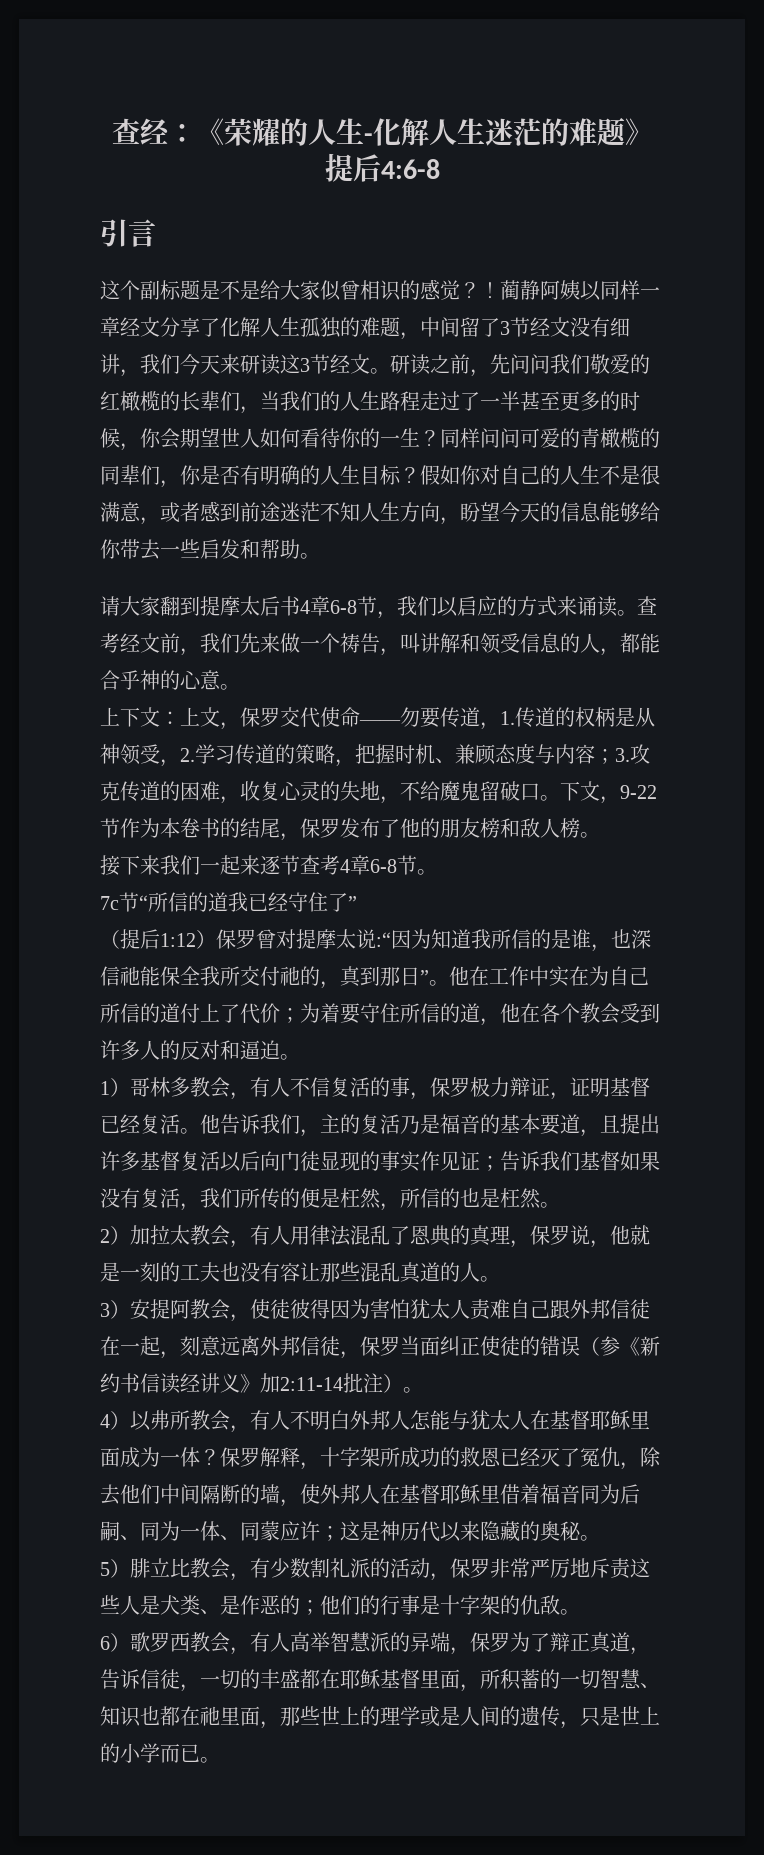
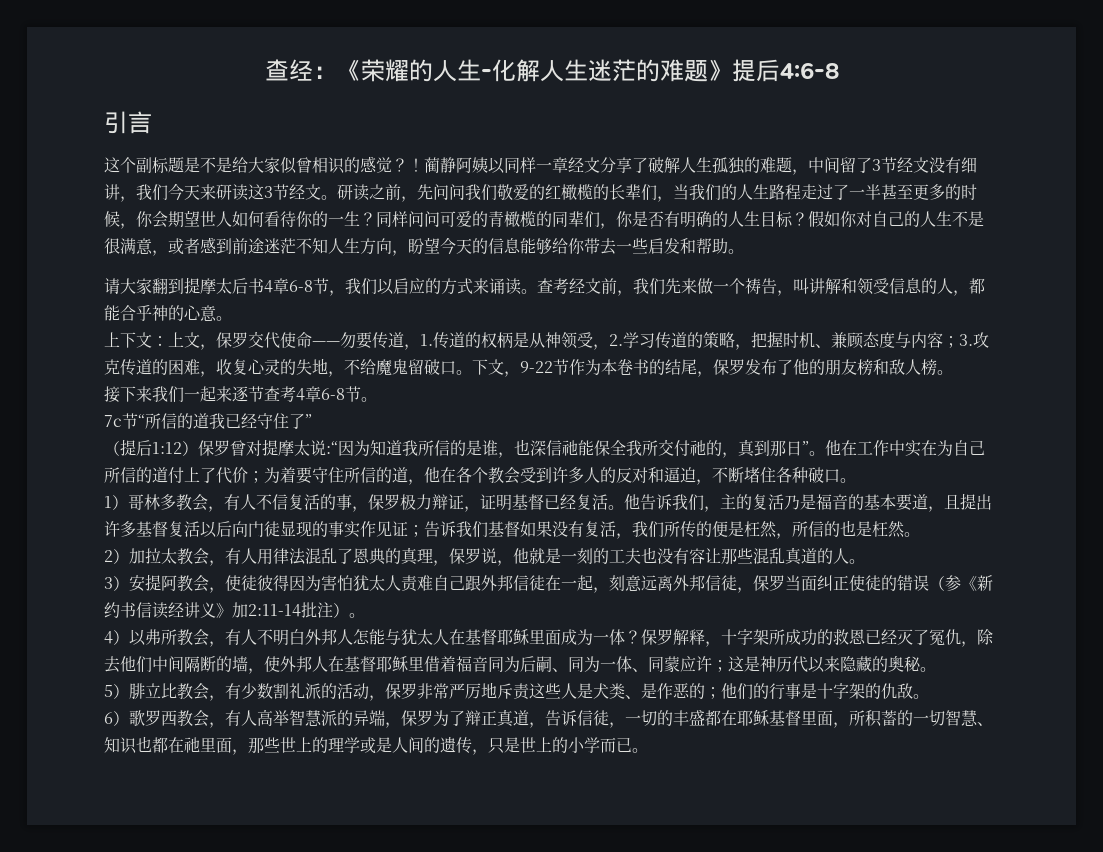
[220,317,240,337] 化 -> [648,157,664,173] 破
(280, 1050) none -> [696,467,840,485] ，不断堵住各种破口

